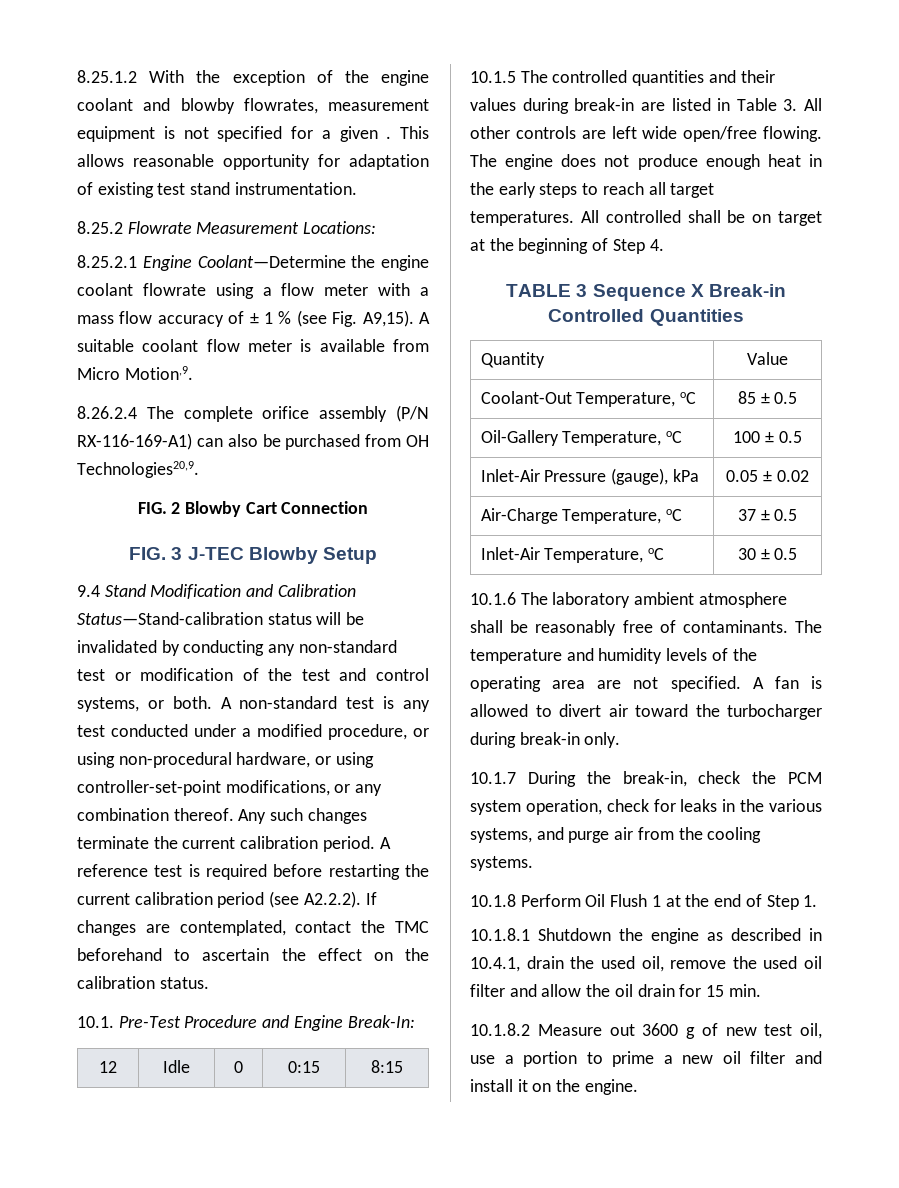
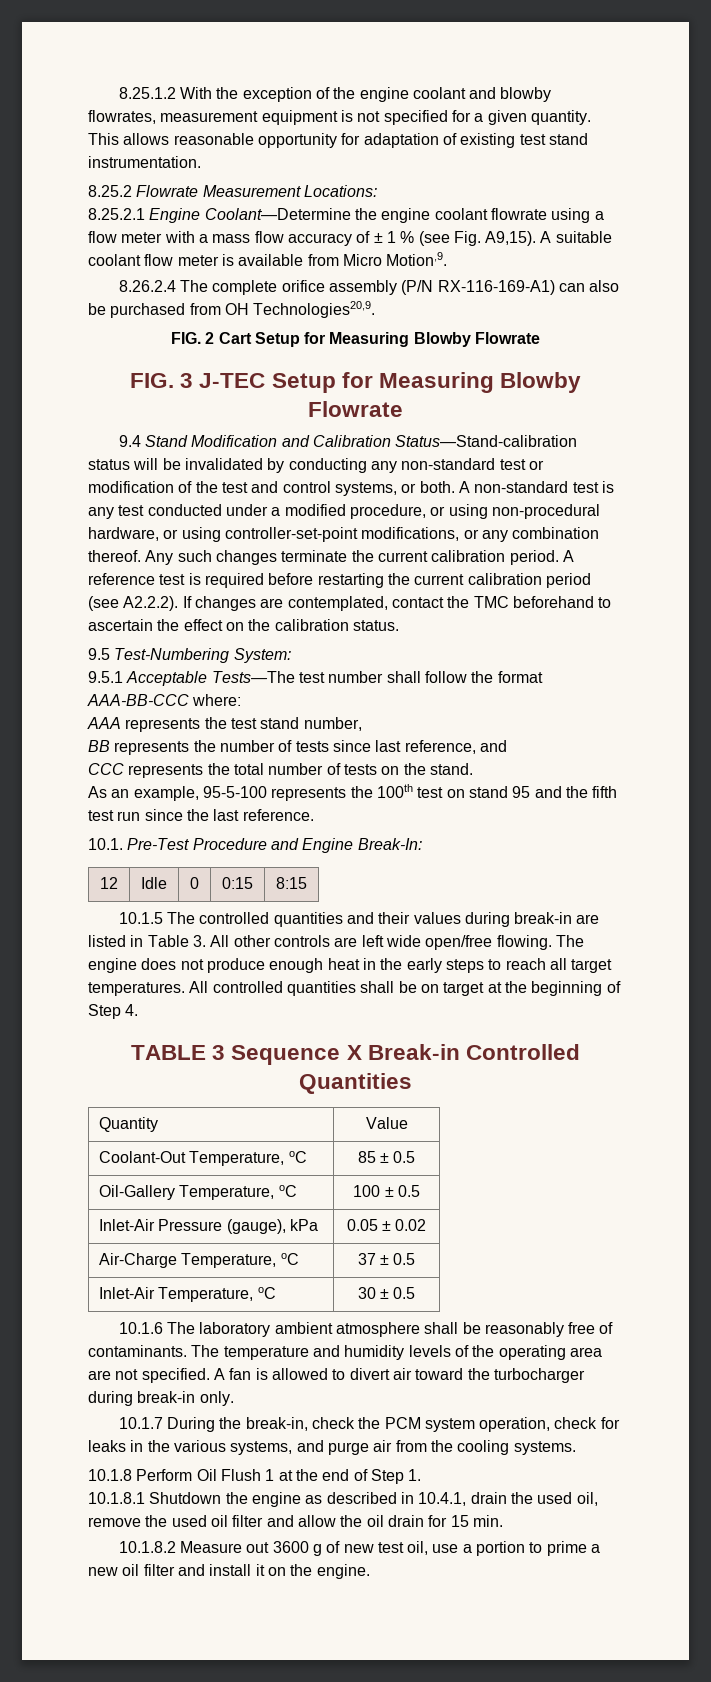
[386,136,392,139] . -> [530,110,591,125] quantity.
[185,501,369,517] [129,547,377,564] Blowby Cart Connection // FIG. 3 J-TEC Blowby Setup -> [218,332,541,347] [130,372,581,393] [308,401,403,417] Cart Setup for Measuring Blowby Flowrate // FIG. 3 J-TEC Setup for Measuring Blowby Flowrate
(209, 983) none -> [88,648,291,663] [88,671,543,686] [87,694,242,706] [87,717,362,732] [88,740,507,755] [88,763,473,778] [88,784,618,801] [88,809,314,821] // 9.5 Test-Numbering System: // 9.5.1 Acceptable Tests—The test number shall follow the format AAA-BB-CCC where: // AAA represents the test stand number, // BB represents the number of tests since last reference, and // CCC represents the total number of tests on the stand. // As an example, 95-5-100 represents the 100th test on stand 95 and the fifth test run since the last reference.
(681, 216) none -> [286,981,356,996] quantities

